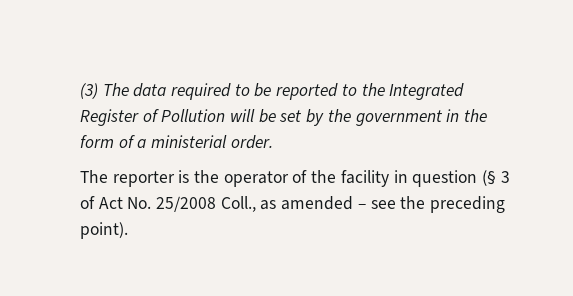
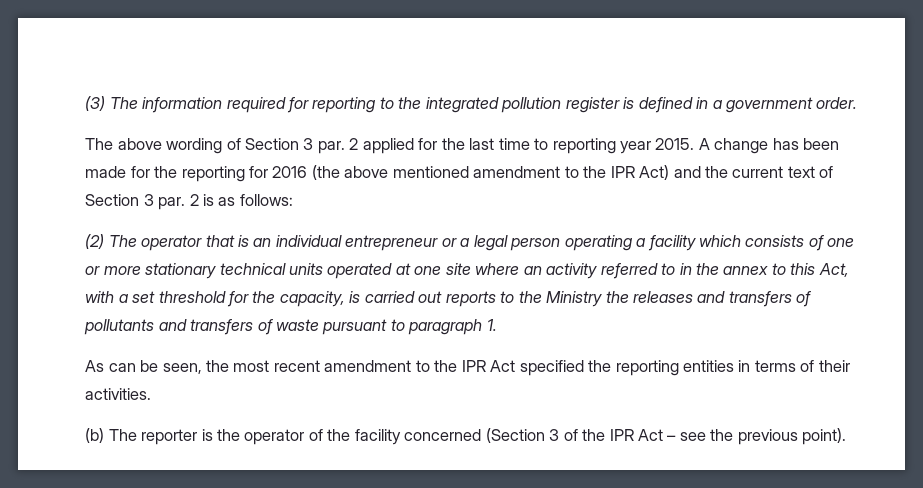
[133,83,465,100] [79,109,488,126] [79,135,273,149] data required to be reported to the Integrated Register of Pollution will be set by the government in the form of a ministerial order. // -> [142,97,858,113] [85,138,840,154] [85,165,834,182] [85,194,293,210] [85,234,855,251] [85,263,849,279] [85,291,812,307] [84,319,497,335] [85,360,850,376] [85,388,152,400] [85,428,105,443] information required for reporting to the integrated pollution register is defined in a government order. // The above wording of Section 3 par. 2 applied for the last time to reporting year 2015. A change has been made for the reporting for 2016 (the above mentioned amendment to the IPR Act) and the current text of Section 3 par. 2 is as follows: // (2) The operator that is an individual entrepreneur or a legal person operating a facility which consists of one or more stationary technical units operated at one site where an activity referred to in the annex to this Act, with a set threshold for the capacity, is carried out reports to the Ministry the releases and transfers of pollutants and transfers of waste pursuant to paragraph 1. // As can be seen, the most recent amendment to the IPR Act specified the reporting entities in terms of their activities. // (b)
[393,170,510,187] [79,196,354,212] in question (§ 3 of Act No. 25/2008 Coll., as amended -> [404,428,663,443] concerned (Section 3 of the IPR Act
[430,196,506,213] preceding -> [737,429,798,445] previous

